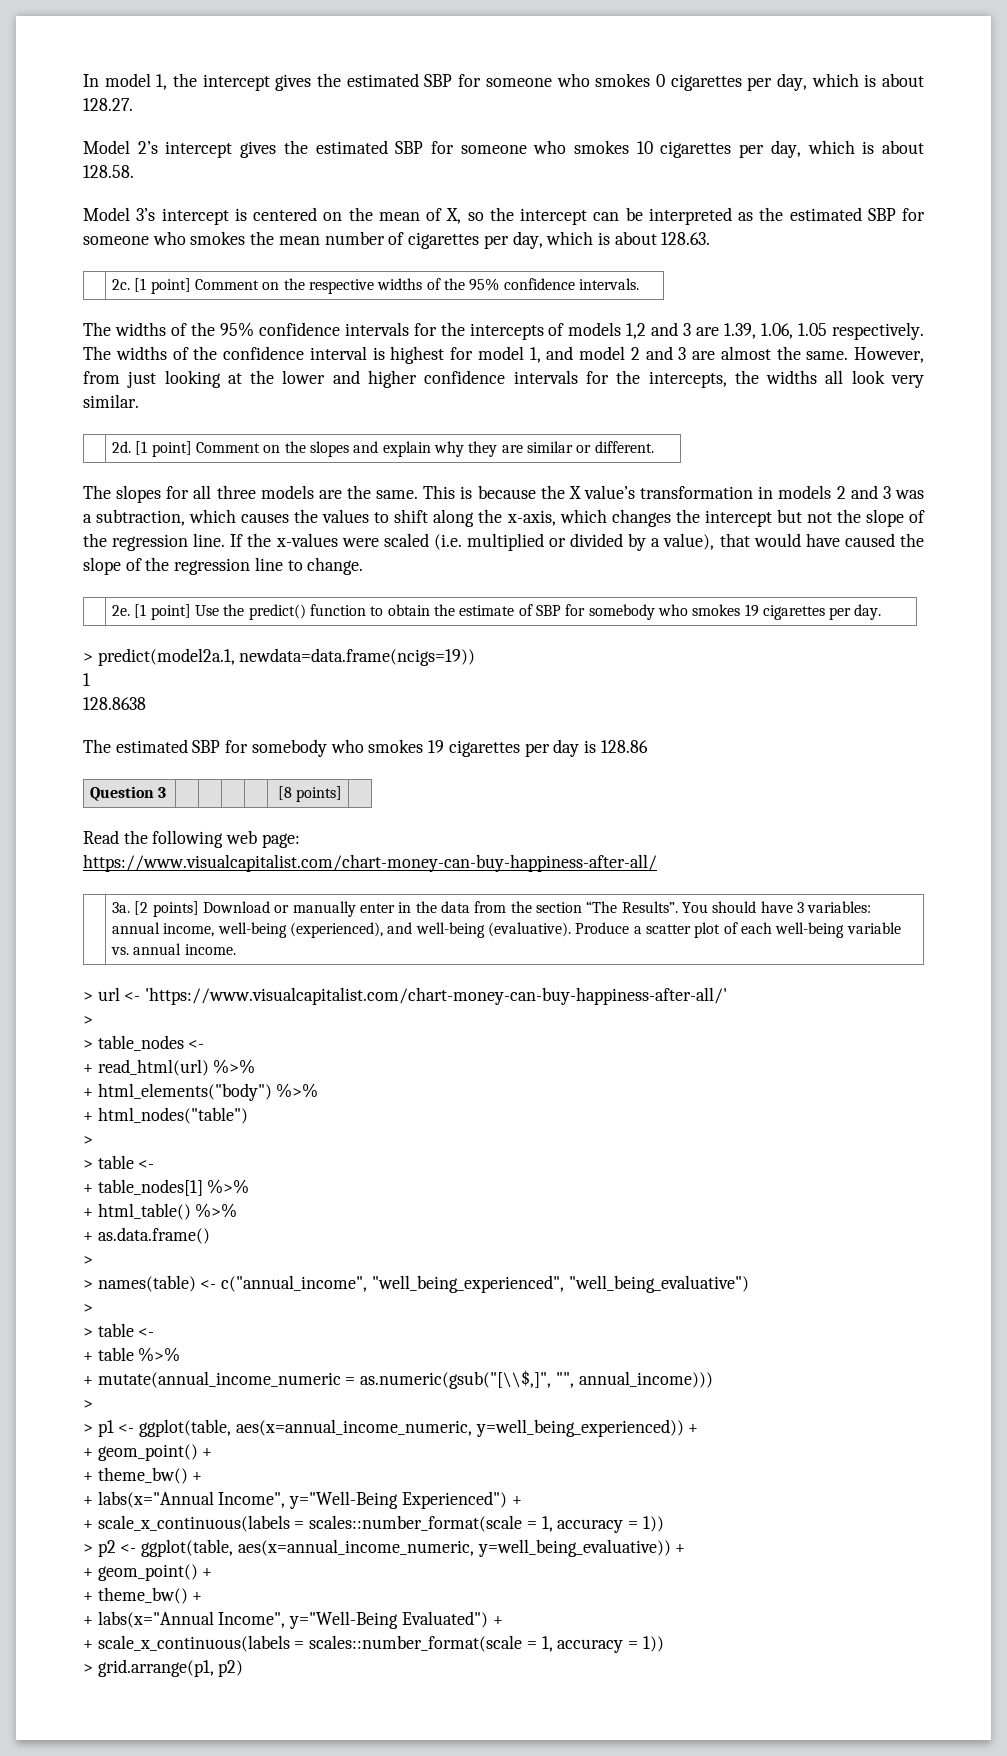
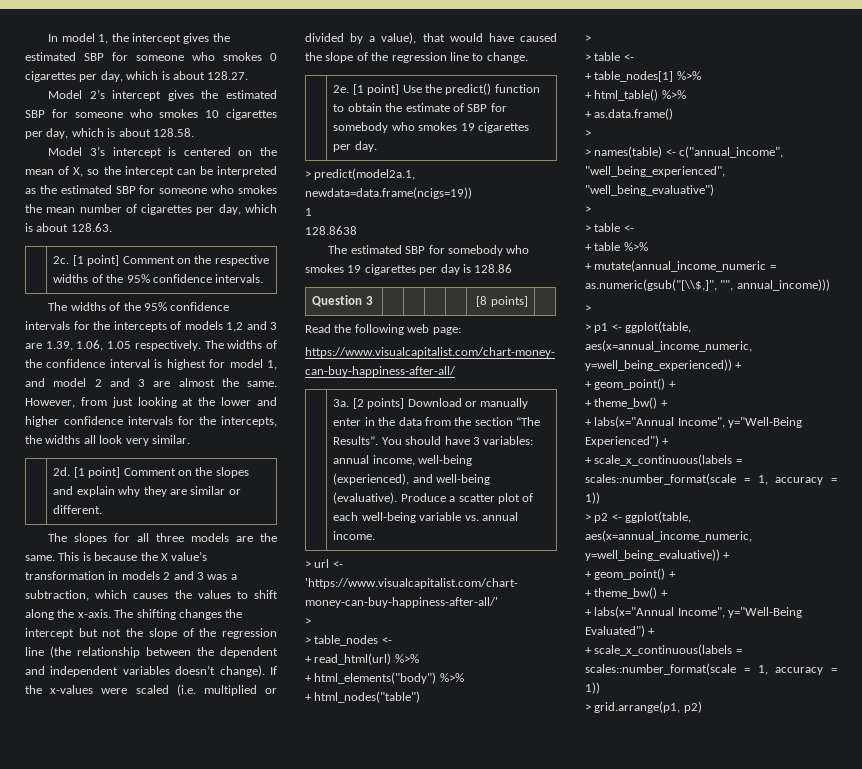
[506,509,607,526] x-axis, which -> [77,609,176,620] x-axis. The shifting
[193,533,226,547] line. -> [25,646,278,658] [25,665,265,677] line (the relationship between the dependent and independent variables doesn’t change).

